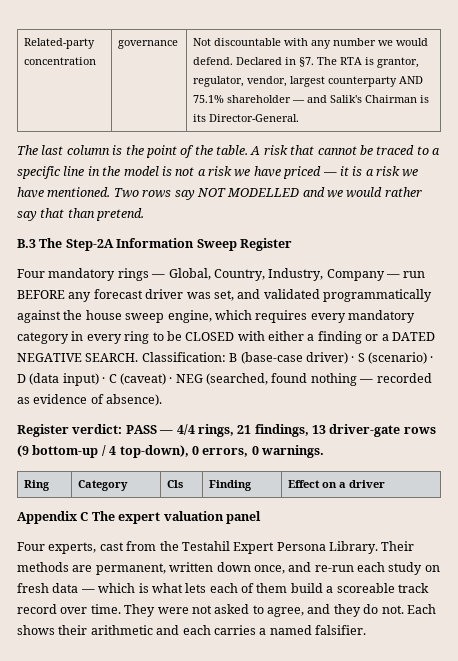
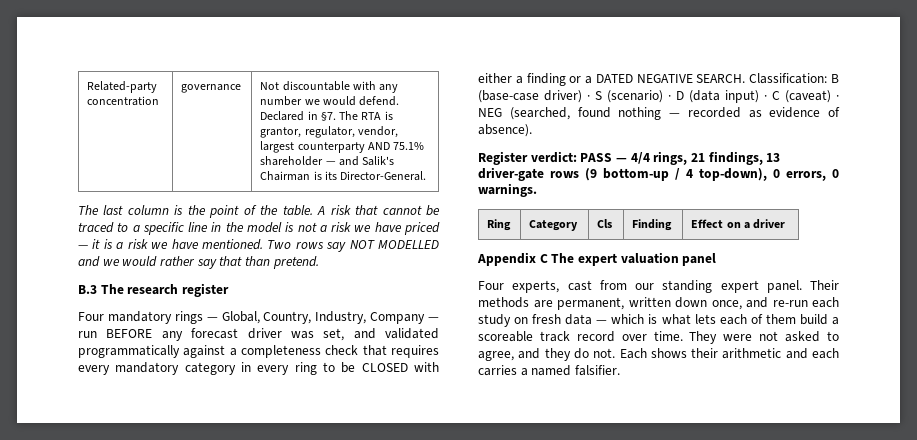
[65,238,292,251] Step-2A Information Sweep Register -> [127,283,229,297] research register
[63,310,252,323] the house sweep engine, which -> [229,345,387,358] a completeness check that
[159,541,378,554] the Testahil Expert Persona Library. -> [635,280,802,293] our standing expert panel.

